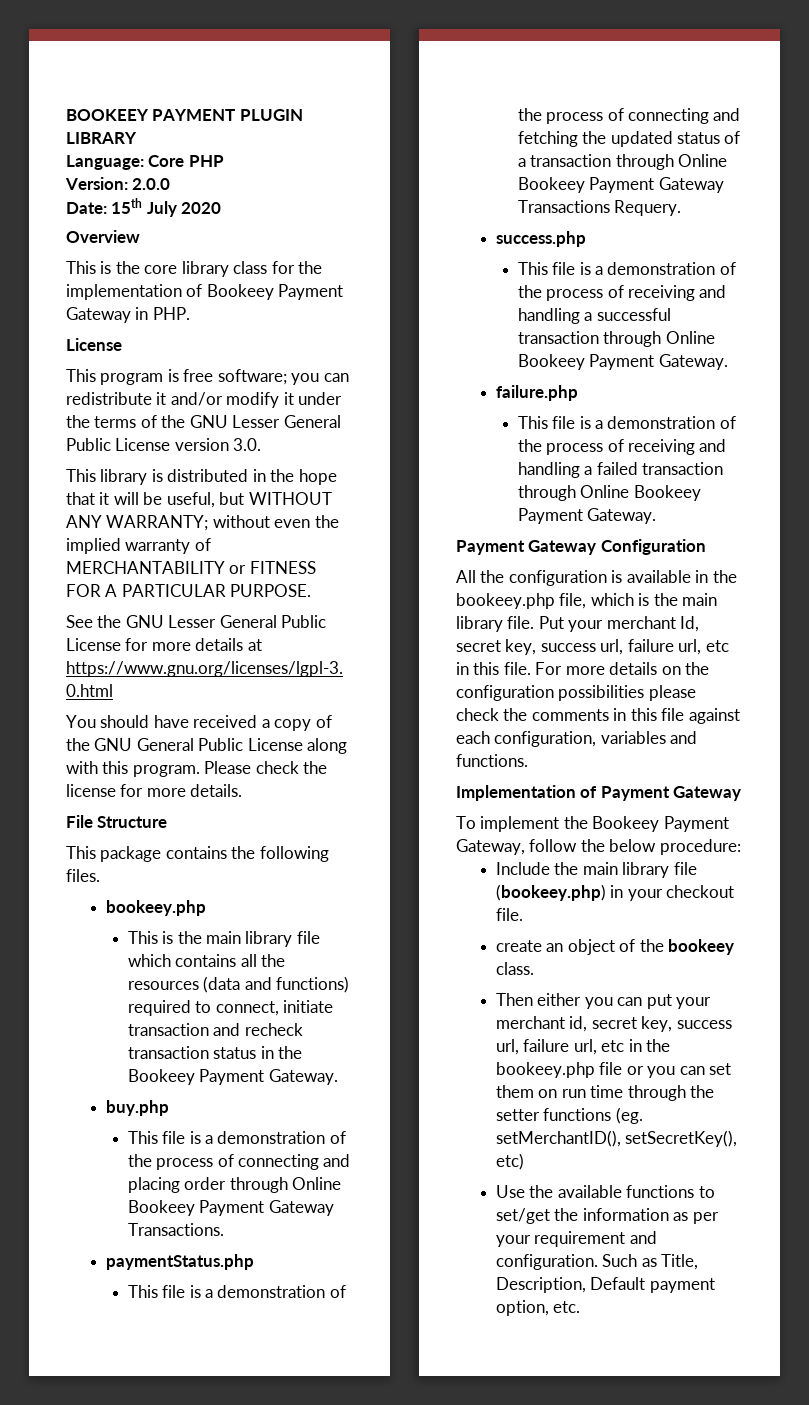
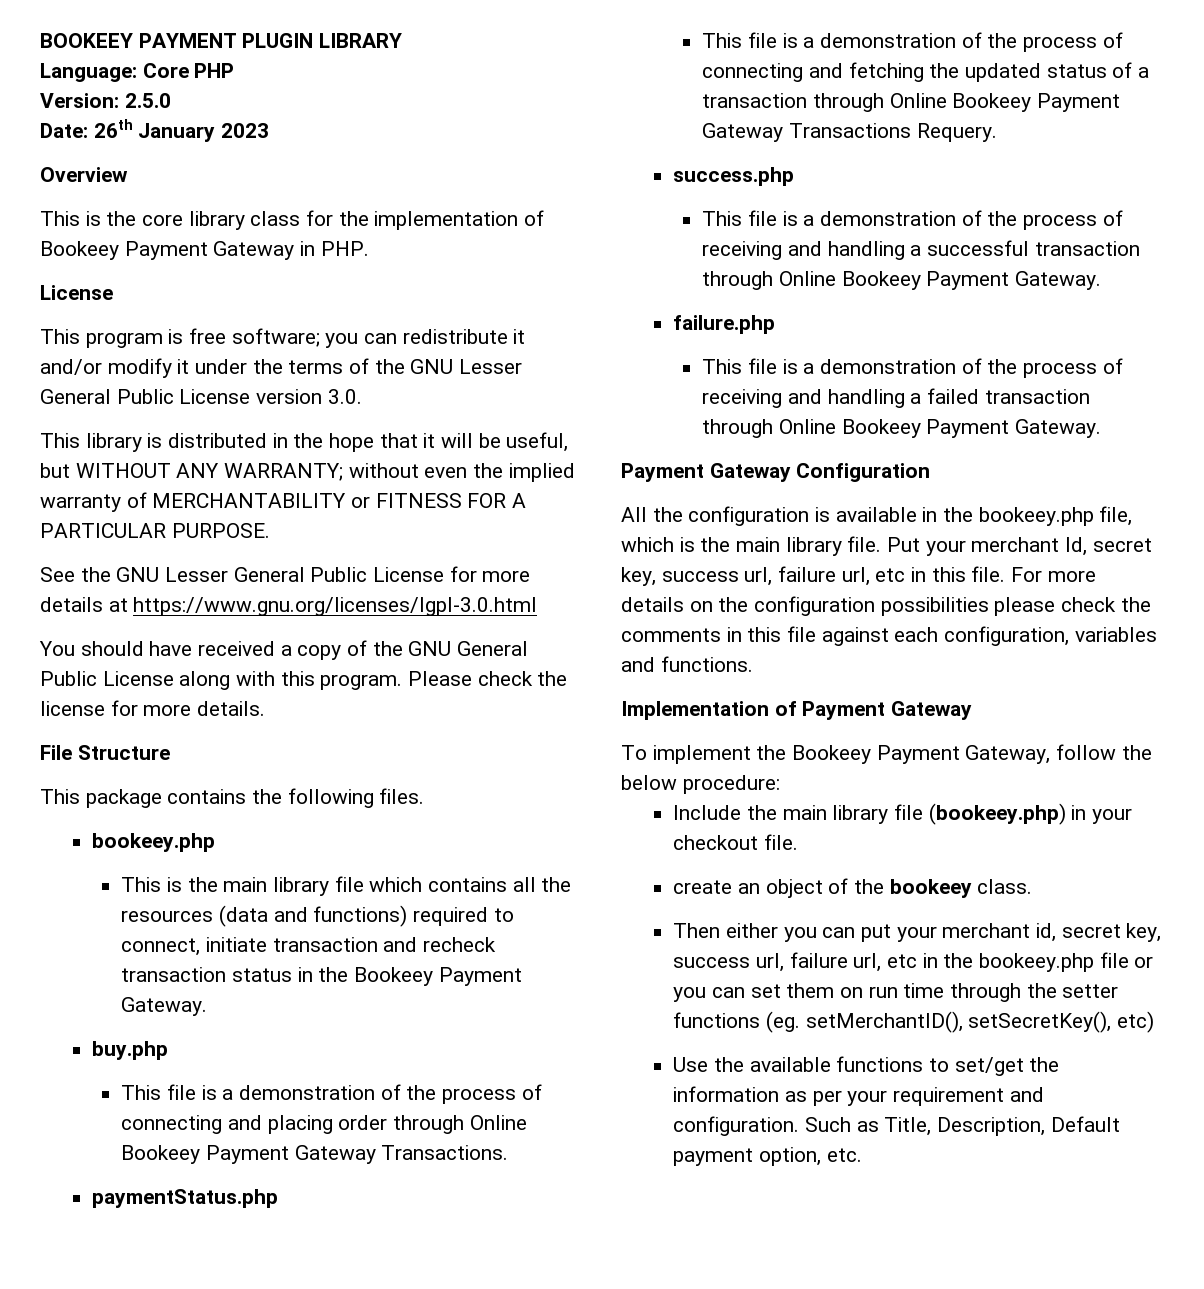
[132,178,171,190] 2.0.0 -> [124,93,171,108] 2.5.0
[111,198,222,217] 15th July 2020 -> [93,119,270,142] 26th January 2023

